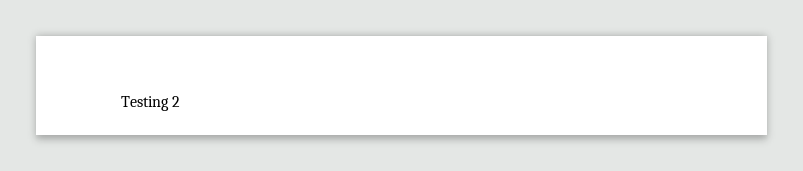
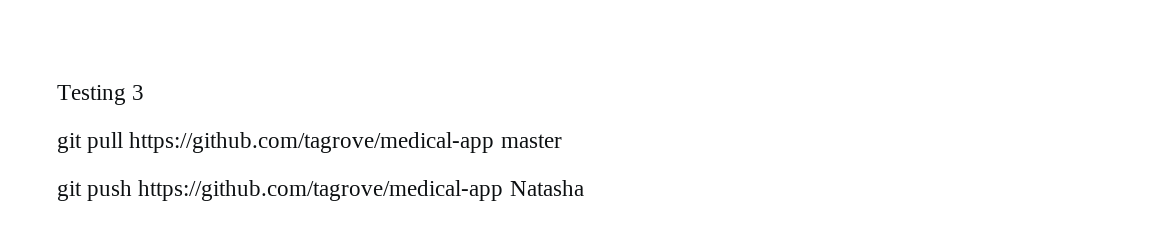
[172,96,181,107] 2 -> [132,85,145,100] [57,132,562,153] [57,180,584,201] 3 // git pull https://github.com/tagrove/medical-app master // git push https://github.com/tagrove/medical-app Natasha

